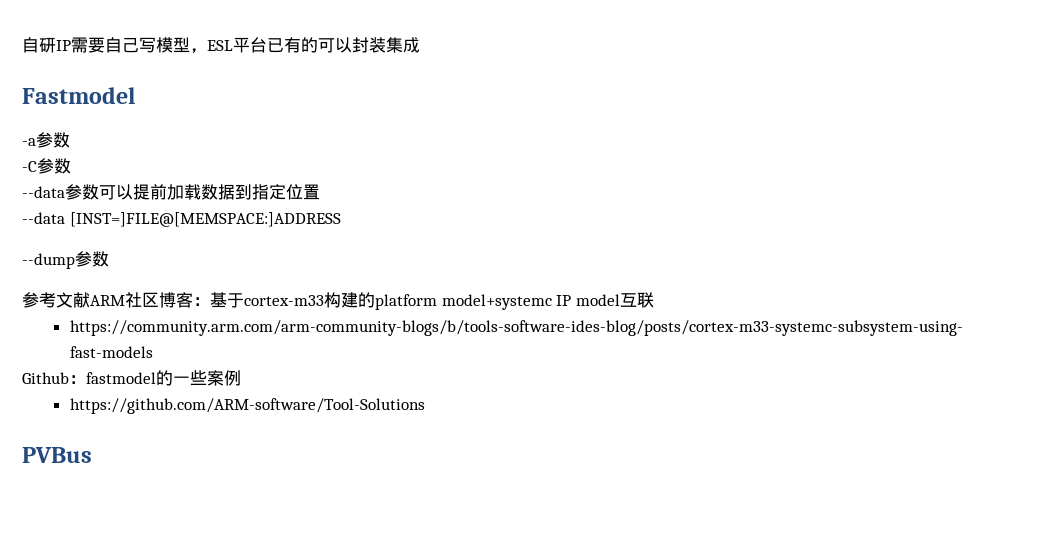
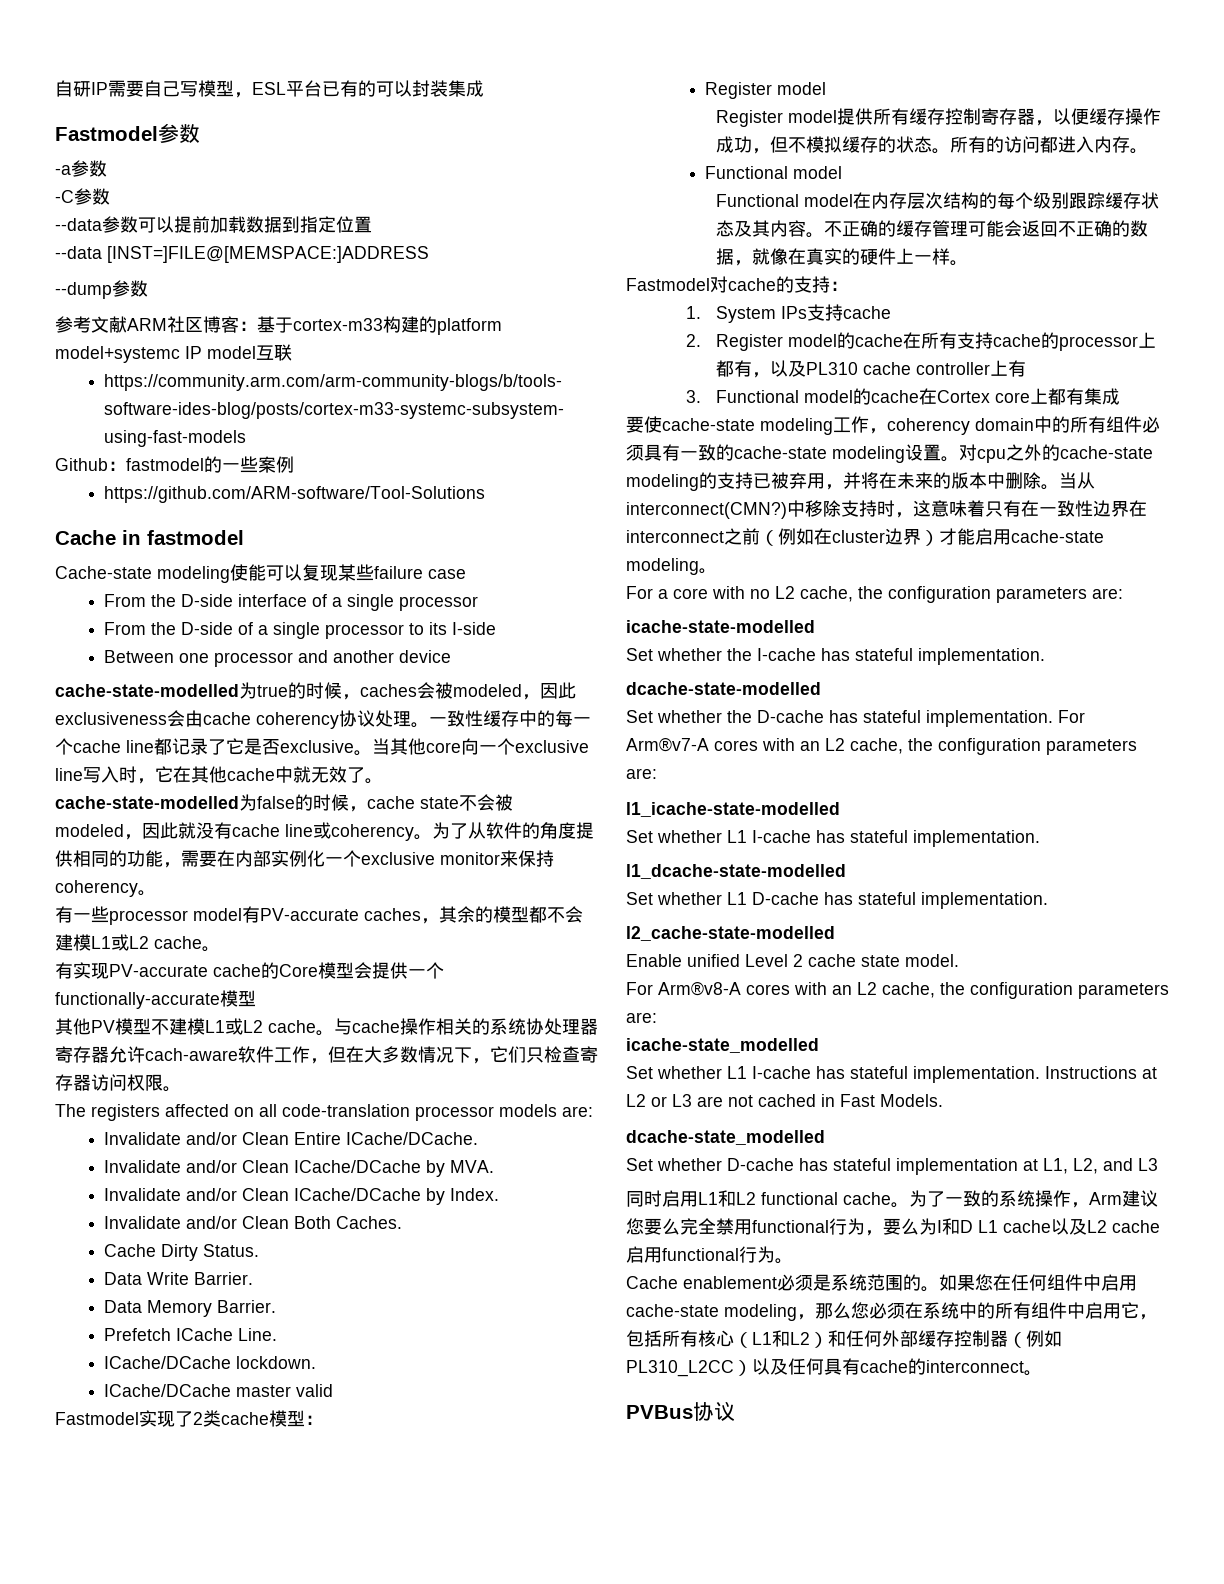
(135, 95) none -> [158,123,200,143] 参数
(425, 406) none -> [55,530,244,545] [55,564,466,583] [104,594,479,611] [104,622,497,639] [104,650,452,667] [55,682,576,700] [55,710,591,729] [55,738,589,756] [55,766,383,784] [55,794,513,812] [55,822,594,841] [55,850,554,868] [55,880,156,897] [55,906,583,925] [55,934,220,952] [55,962,444,979] [55,990,256,1009] [55,1018,598,1036] [55,1046,598,1064] [55,1074,181,1092] [55,1104,593,1121] [104,1132,479,1145] [104,1160,495,1177] [104,1188,500,1205] [104,1216,403,1229] [104,1244,260,1261] [104,1272,254,1285] [104,1300,277,1317] [104,1328,278,1341] [104,1356,317,1369] [104,1384,334,1397] [55,1410,323,1427] [705,82,827,99] [716,108,1162,127] [716,136,1149,154] [705,166,843,179] [716,192,1160,209] [716,220,1149,238] [716,248,969,266] [626,276,848,293] [686,304,892,323] [686,332,1157,351] [716,360,1027,378] [686,388,1121,405] [626,416,1160,435] [626,444,1153,463] [626,472,1095,491] [626,500,1147,519] [626,528,1104,546] [626,558,717,575] [626,586,1123,603] [626,620,815,633] [626,648,1045,665] [626,682,821,695] [626,710,1085,727] [626,737,1137,755] [626,768,657,779] [626,802,840,817] [626,830,1040,847] [626,864,846,879] [626,892,1048,909] [626,926,835,941] [626,954,959,967] [626,981,1169,999] [626,1012,657,1023] [626,1038,819,1053] [626,1066,1157,1083] [626,1094,943,1107] [626,1130,825,1145] [626,1158,1158,1175] [626,1190,1158,1208] [626,1218,1160,1236] [626,1246,793,1264] [626,1274,1137,1292] [626,1302,1157,1321] [626,1330,1062,1348] [626,1358,1042,1377] // Cache in fastmodel // Cache-state modeling使能可以复现某些failure case // From the D-side interface of a single processor // From the D-side of a single processor to its I-side // Between one processor and another device // cache-state-modelled为true的时候，caches会被modeled，因此exclusiveness会由cache coherency协议处理。一致性缓存中的每一个cache line都记录了它是否exclusive。当其他core向一个exclusive line写入时，它在其他cache中就无效了。 // cache-state-modelled为false的时候，cache state不会被modeled，因此就没有cache line或coherency。为了从软件的角度提供相同的功能，需要在内部实例化一个exclusive monitor来保持coherency。 // 有一些processor model有PV-accurate caches，其余的模型都不会建模L1或L2 cache。 // 有实现PV-accurate cache的Core模型会提供一个functionally-accurate模型 // 其他PV模型不建模L1或L2 cache。与cache操作相关的系统协处理器寄存器允许cach-aware软件工作，但在大多数情况下，它们只检查寄存器访问权限。 // The registers affected on all code-translation processor models are: // Invalidate and/or Clean Entire ICache/DCache. // Invalidate and/or Clean ICache/DCache by MVA. // Invalidate and/or Clean ICache/DCache by Index. // Invalidate and/or Clean Both Caches. // Cache Dirty Status. // Data Write Barrier. // Data Memory Barrier. // Prefetch ICache Line. // ICache/DCache lockdown. // ICache/DCache master valid // Fastmodel实现了2类cache模型： // Register model // Register model提供所有缓存控制寄存器，以便缓存操作成功，但不模拟缓存的状态。所有的访问都进入内存。 // Functional model // Functional model在内存层次结构的每个级别跟踪缓存状态及其内容。不正确的缓存管理可能会返回不正确的数据，就像在真实的硬件上一样。 // Fastmodel对cache的支持： // 1. System IPs支持cache // 2. Register model的cache在所有支持cache的processor上都有，以及PL310 cache controller上有 // 3. Functional model的cache在Cortex core上都有集成 // 要使cache-state modeling工作，coherency domain中的所有组件必须具有一致的cache-state modeling设置。对cpu之外的cache-state modeling的支持已被弃用，并将在未来的版本中删除。当从interconnect(CMN?)中移除支持时，这意味着只有在一致性边界在interconnect之前（例如在cluster边界）才能启用cache-state modeling。 // For a core with no L2 cache, the configuration parameters are: // icache-state-modelled // Set whether the I-cache has stateful implementation. // dcache-state-modelled // Set whether the D-cache has stateful implementation. For Arm®v7-A cores with an L2 cache, the configuration parameters are: // l1_icache-state-modelled // Set whether L1 I-cache has stateful implementation. // l1_dcache-state-modelled // Set whether L1 D-cache has stateful implementation. // l2_cache-state-modelled // Enable unified Level 2 cache state model. // For Arm®v8-A cores with an L2 cache, the configuration parameters are: // icache-state_modelled // Set whether L1 I-cache has stateful implementation. Instructions at L2 or L3 are not cached in Fast Models. // dcache-state_modelled // Set whether D-cache has stateful implementation at L1, L2, and L3 // 同时启用L1和L2 functional cache。为了一致的系统操作，Arm建议您要么完全禁用functional行为，要么为I和D L1 cache以及L2 cache启用functional行为。 // Cache enablement必须是系统范围的。如果您在任何组件中启用cache-state modeling，那么您必须在系统中的所有组件中启用它，包括所有核心（L1和L2）和任何外部缓存控制器（例如PL310_L2CC）以及任何具有cache的interconnect。
(92, 455) none -> [693,1402,735,1421] 协议

